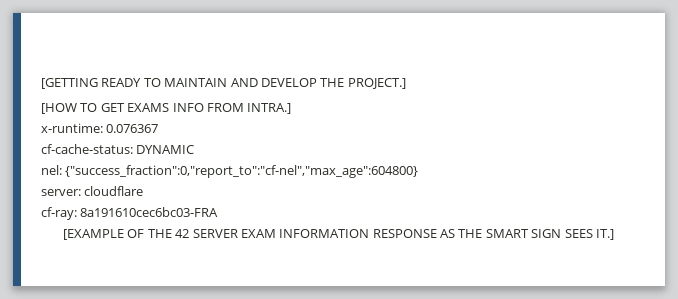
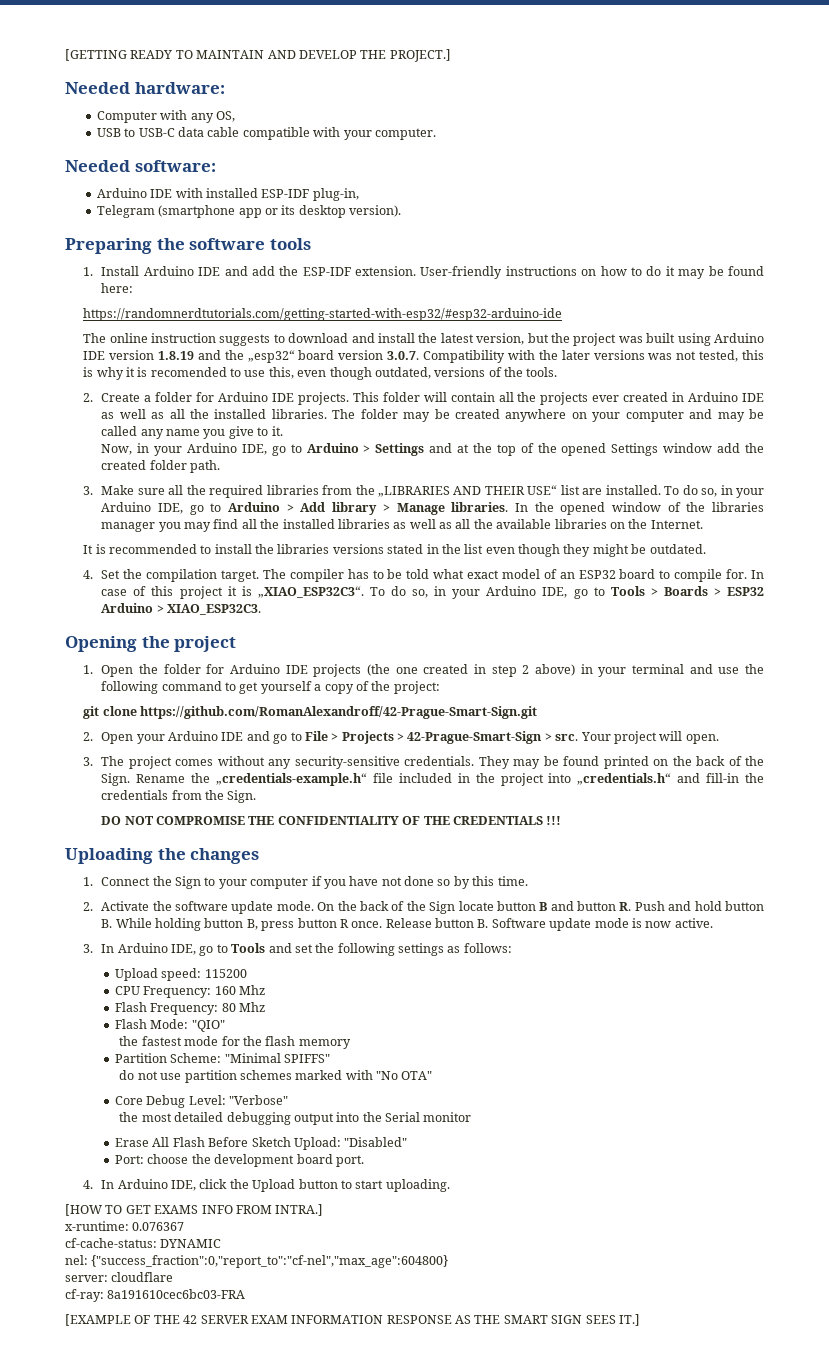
(406, 83) none -> [65,82,225,94] [96,110,236,123] [96,127,436,140] [65,160,216,172] [96,188,359,201] [96,205,402,218] [65,238,311,254] [83,266,764,279] [101,283,134,293] [83,308,563,321] [83,333,765,346] [83,350,765,363] [83,367,558,380] [83,392,764,405] [101,409,764,422] [101,426,283,439] [101,443,764,456] [101,460,221,473] [83,485,765,498] [101,502,765,515] [101,519,703,532] [83,544,706,557] [83,569,764,582] [101,586,764,599] [101,603,262,615] [65,636,237,652] [83,664,765,677] [101,681,440,694] [83,706,537,719] [83,731,719,744] [83,756,765,769] [101,773,764,786] [101,790,257,803] [101,816,562,825] [65,848,260,864] [83,876,528,889] [83,901,764,914] [101,918,713,931] [83,943,512,956] [115,968,247,981] [115,985,266,998] [115,1002,266,1015] [115,1019,225,1032] [119,1036,351,1049] [115,1053,331,1063] [119,1070,433,1083] [115,1095,289,1108] [119,1112,472,1125] [115,1137,408,1150] [115,1154,364,1167] [83,1179,450,1192] // Needed hardware: // Computer with any OS, // USB to USB-C data cable compatible with your computer. // Needed software: // Arduino IDE with installed ESP-IDF plug-in, // Telegram (smartphone app or its desktop version). // Preparing the software tools // 1. Install Arduino IDE and add the ESP-IDF extension. User-friendly instructions on how to do it may be found here: // https://randomnerdtutorials.com/getting-started-with-esp32/#esp32-arduino-ide // The online instruction suggests to download and install the latest version, but the project was built using Arduino IDE version 1.8.19 and the „esp32“ board version 3.0.7. Compatibility with the later versions was not tested, this is why it is recomended to use this, even though outdated, versions of the tools. // 2. Create a folder for Arduino IDE projects. This folder will contain all the projects ever created in Arduino IDE as well as all the installed libraries. The folder may be created anywhere on your computer and may be called any name you give to it. // Now, in your Arduino IDE, go to Arduino > Settings and at the top of the opened Settings window add the created folder path. // 3. Make sure all the required libraries from the „LIBRARIES AND THEIR USE“ list are installed. To do so, in your Arduino IDE, go to Arduino > Add library > Manage libraries. In the opened window of the libraries manager you may find all the installed libraries as well as all the available libraries on the Internet. // It is recommended to install the libraries versions stated in the list even though they might be outdated. // 4. Set the compilation target. The compiler has to be told what exact model of an ESP32 board to compile for. In case of this project it is „XIAO_ESP32C3“. To do so, in your Arduino IDE, go to Tools > Boards > ESP32 Arduino > XIAO_ESP32C3. // Opening the project // 1. Open the folder for Arduino IDE projects (the one created in step 2 above) in your terminal and use the following command to get yourself a copy of the project: // git clone https://github.com/RomanAlexandroff/42-Prague-Smart-Sign.git // 2. Open your Arduino IDE and go to File > Projects > 42-Prague-Smart-Sign > src. Your project will open. // 3. The project comes without any security-sensitive credentials. They may be found printed on the back of the Sign. Rename the „credentials-example.h“ file included in the project into „credentials.h“ and fill-in the credentials from the Sign. // DO NOT COMPROMISE THE CONFIDENTIALITY OF THE CREDENTIALS !!! // Uploading the changes // 1. Connect the Sign to your computer if you have not done so by this time. // 2. Activate the software update mode. On the back of the Sign locate button B and button R. Push and hold button B. While holding button B, press button R once. Release button B. Software update mode is now active. // 3. In Arduino IDE, go to Tools and set the following settings as follows: // Upload speed: 115200 // CPU Frequency: 160 Mhz // Flash Frequency: 80 Mhz // Flash Mode: "QIO" // the fastest mode for the flash memory // Partition Scheme: "Minimal SPIFFS" // do not use partition schemes marked with "No OTA" // Core Debug Level: "Verbose" // the most detailed debugging output into the Serial monitor // Erase All Flash Before Sketch Upload: "Disabled" // Port: choose the development board port. // 4. In Arduino IDE, click the Upload button to start uploading.

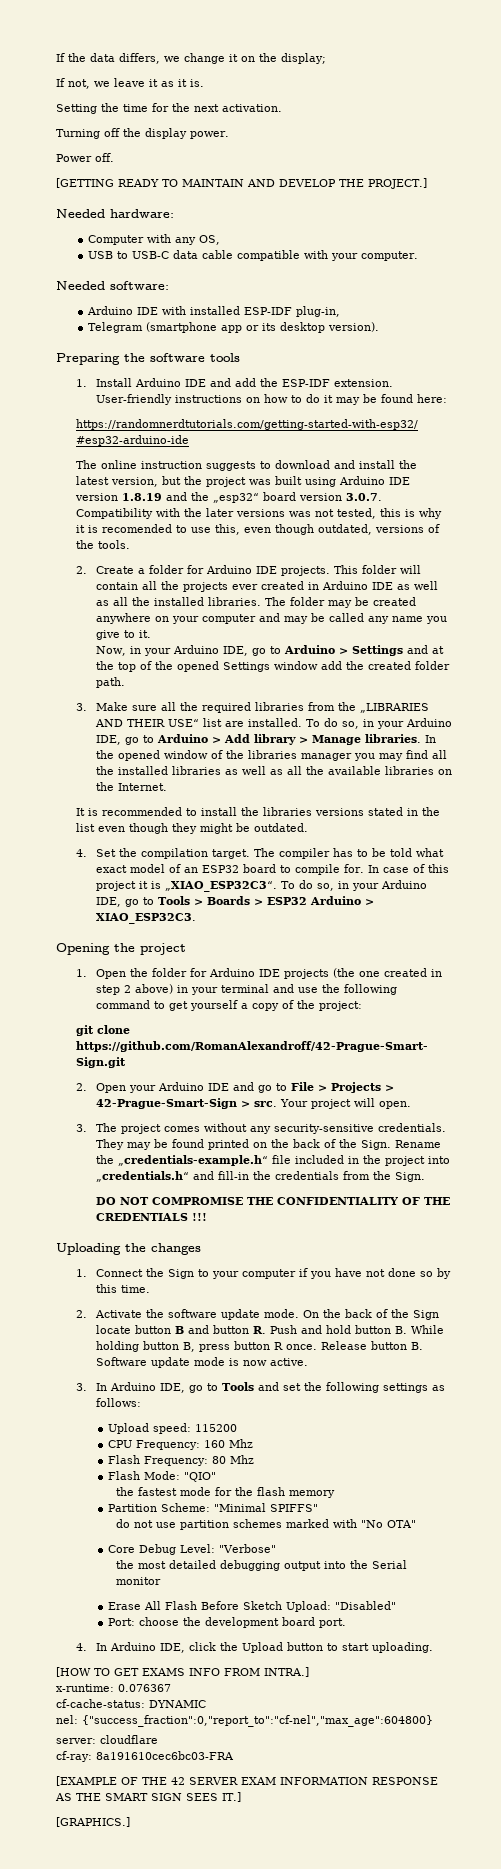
(65, 55) none -> [56,53,326,64] [56,78,204,89] [56,103,282,114] [56,128,229,139] [56,153,114,162] If the data differs, we change it on the display; // If not, we leave it as it is. // Setting the time for the next activation. // Turning off the display power. // Power off. //
(640, 1320) none -> [56,1817,130,1827] // [GRAPHICS.]

